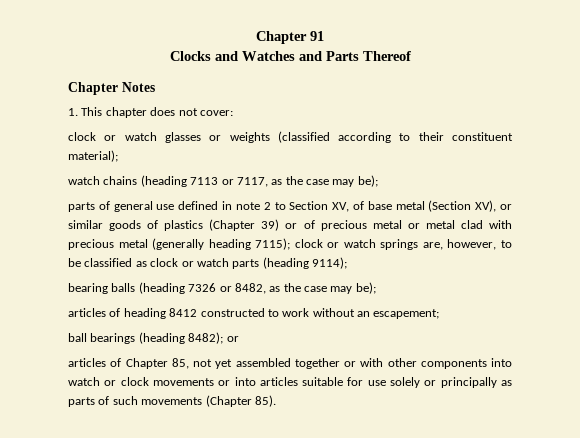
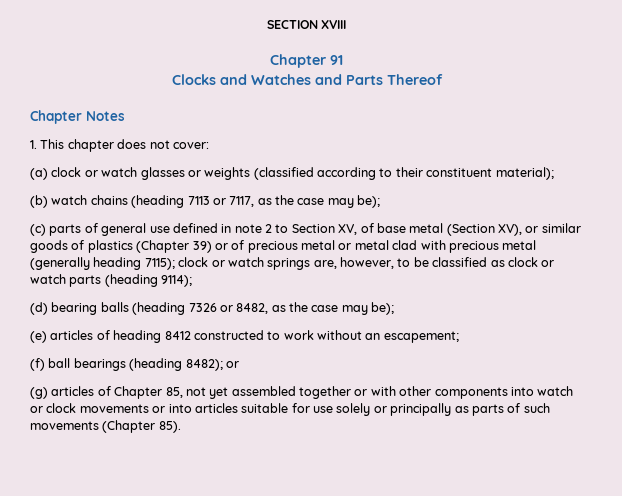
(256, 37) none -> [266,20,347,29] SECTION XVIII //
(233, 113) none -> [30,168,48,180] (a)
(118, 156) none -> [30,195,48,208] (b)
(378, 181) none -> [30,224,46,236] (c)
(347, 263) none -> [30,302,48,315] (d)
(376, 288) none -> [30,331,47,343] (e)
(440, 314) none -> [30,358,45,371] (f)
(239, 339) none -> [30,387,48,399] (g)

